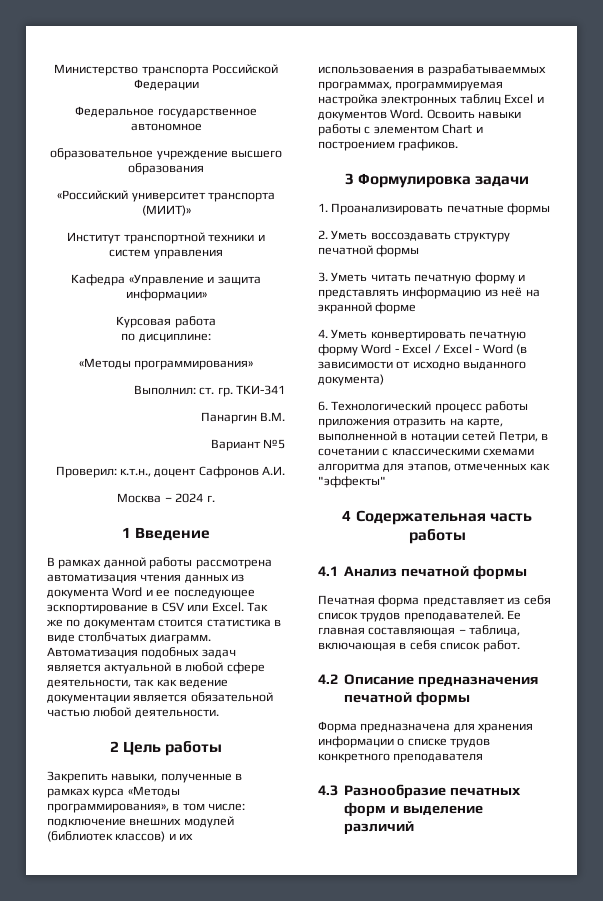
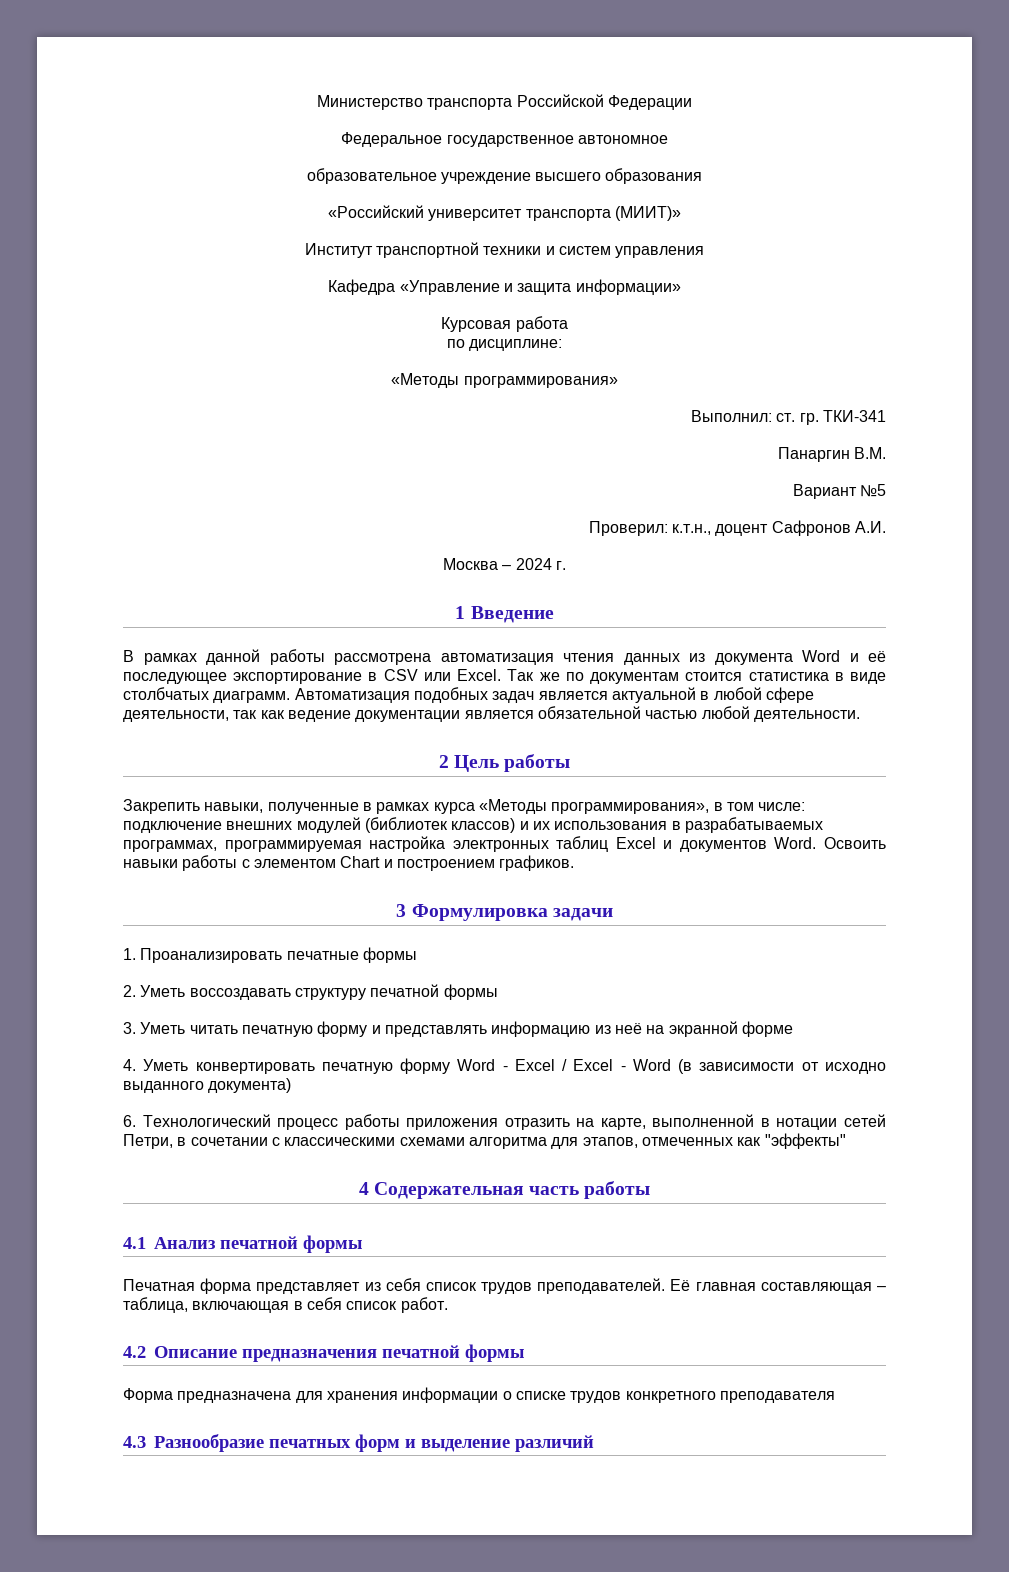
[156,589,255,599] [47,604,148,614] ее последующее эскпортирование -> [868,651,886,662] [123,672,363,684] её последующее экспортирование
[318,64,546,76] использоваения в разрабатываеммых -> [554,817,823,833] использования в разрабатываемых
[507,610,522,620] Ее -> [670,1279,691,1291] Её

